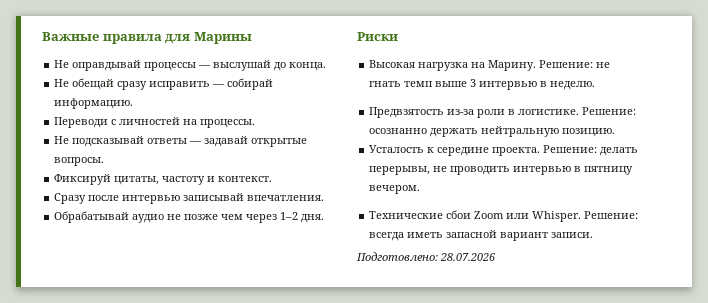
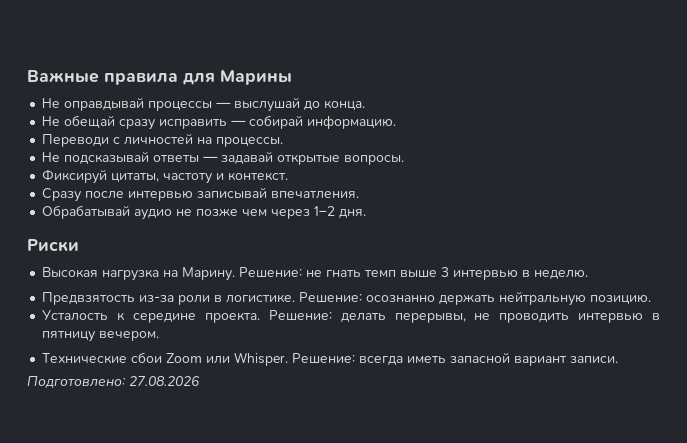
[440,253,496,261] 28.07.2026 -> [129,376,200,386] 27.08.2026

